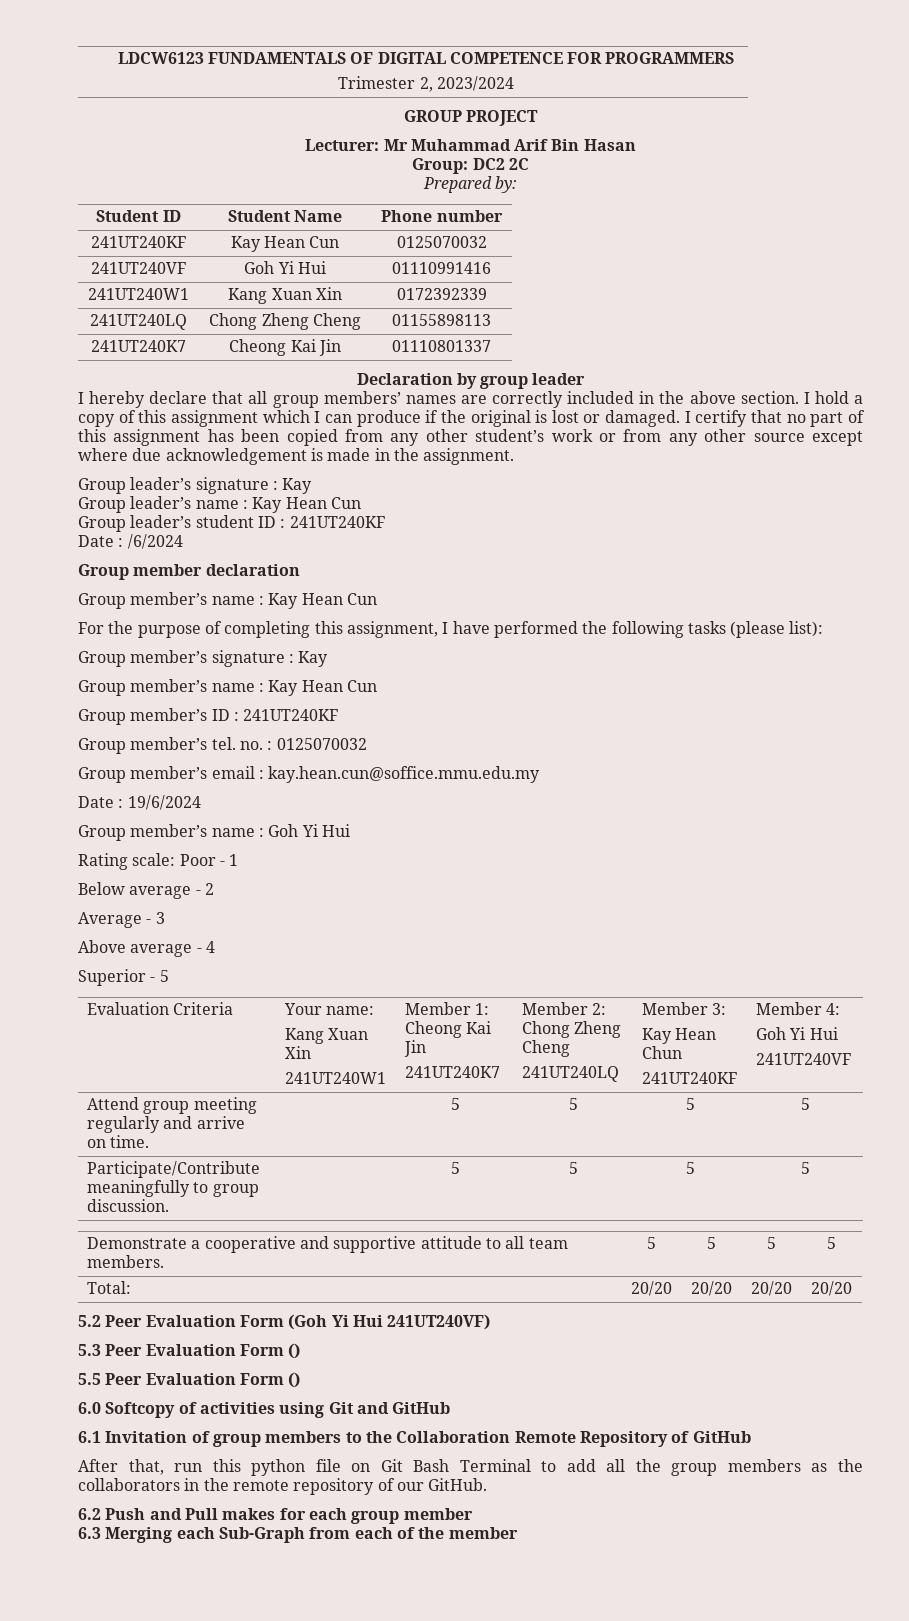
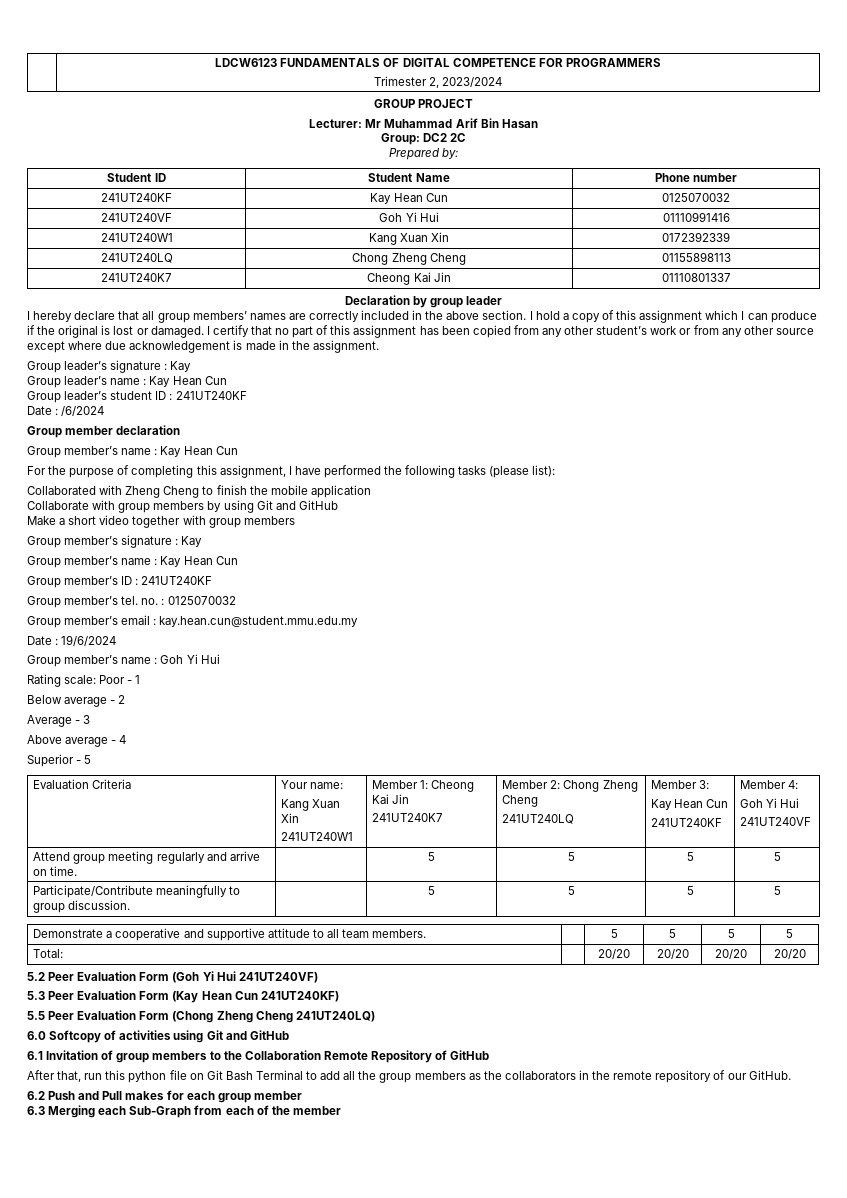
(824, 629) none -> [27,485,371,498] [27,500,338,513] [27,515,295,528] // Collaborated with Zheng Cheng to finish the mobile application // Collaborate with group members by using Git and GitHub // Make a short video together with group members
[268,766,541,783] kay.hean.cun@soffice.mmu.edu.my -> [159,616,359,627] kay.hean.cun@student.mmu.edu.my
[642,1046,683,1059] Chun -> [706,799,729,808] Cun
[288,1343,301,1359] () -> [172,991,339,1003] (Kay Hean Cun 241UT240KF)
[288,1372,301,1388] () -> [172,1011,375,1023] (Chong Zheng Cheng 241UT240LQ)

